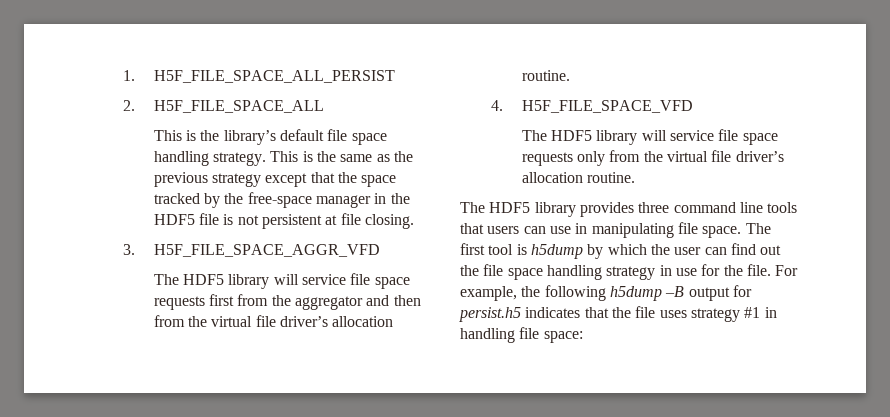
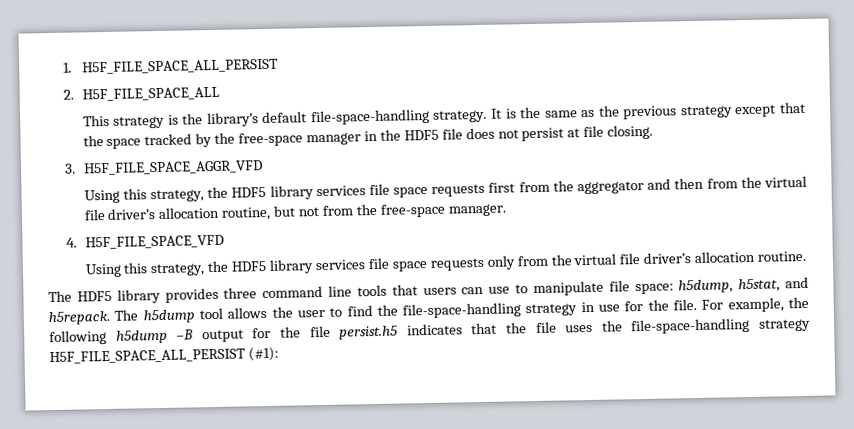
(182, 135) none -> [113,115,166,129] strategy
[327,129,387,145] [153,151,299,166] file space handling strategy. This -> [310,108,502,126] file-space-handling strategy. It
[223,214,322,229] is not persistent -> [465,127,565,142] does not persist
[153,274,346,289] The HDF5 library will service -> [83,185,366,204] Using this strategy, the HDF5 library services
[521,70,570,81] [490,100,693,113] [521,130,714,145] routine. // 4. H5F_FILE_SPACE_VFD // The HDF5 library will service -> [221,203,507,221] [65,234,224,250] [84,259,367,278] routine, but not from the free-space manager. // 4. H5F_FILE_SPACE_VFD // Using this strategy, the HDF5 library services
[575,222,771,238] [460,243,782,259] [460,264,602,280] in manipulating file space. The first tool is h5dump by which the user can find out the file space handling -> [514,276,810,297] [48,302,522,326] to manipulate file space: h5dump, h5stat, and h5repack. The h5dump tool allows the user to find the file-space-handling
(752, 291) none -> [280,325,331,338] the file
[690,307,777,322] [460,327,583,343] strategy #1 in handling file space: -> [601,317,812,335] [49,346,279,365] the file-space-handling strategy H5F_FILE_SPACE_ALL_PERSIST (#1):

